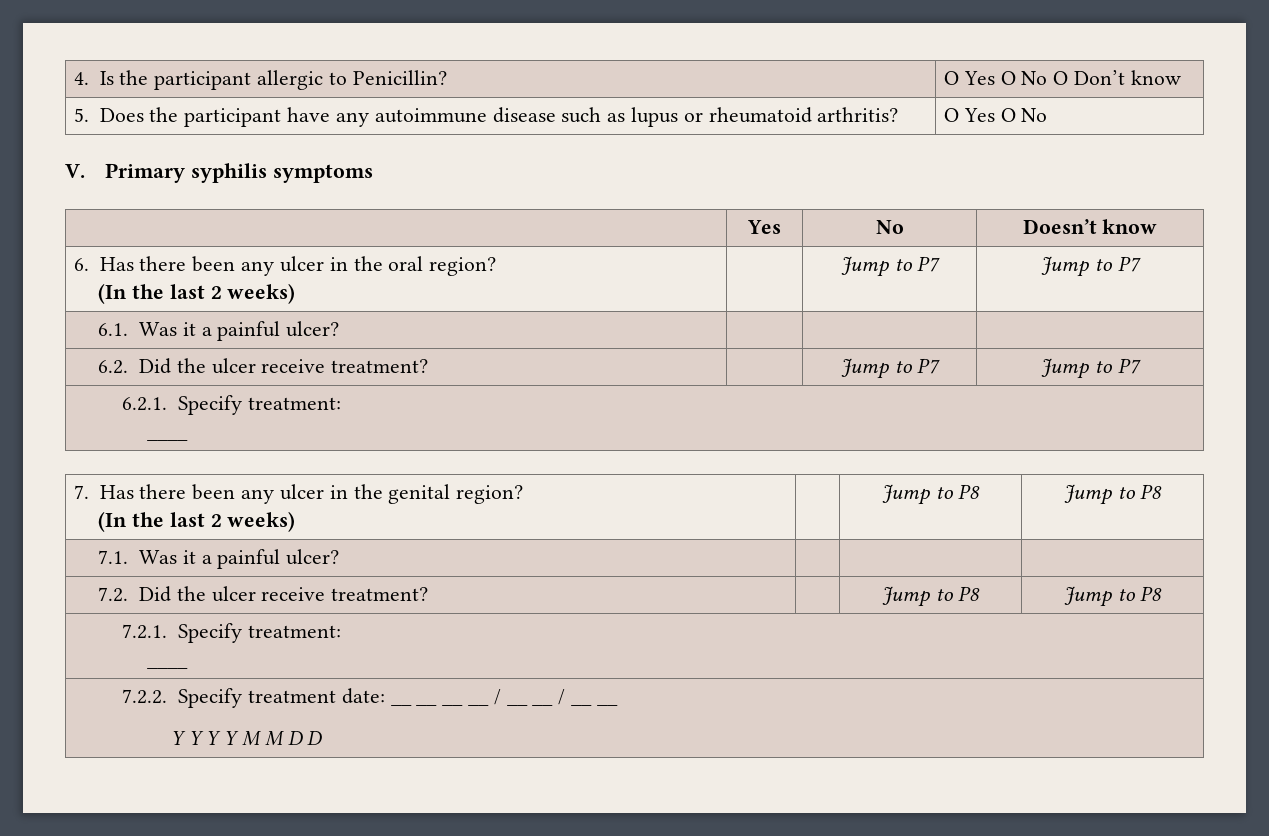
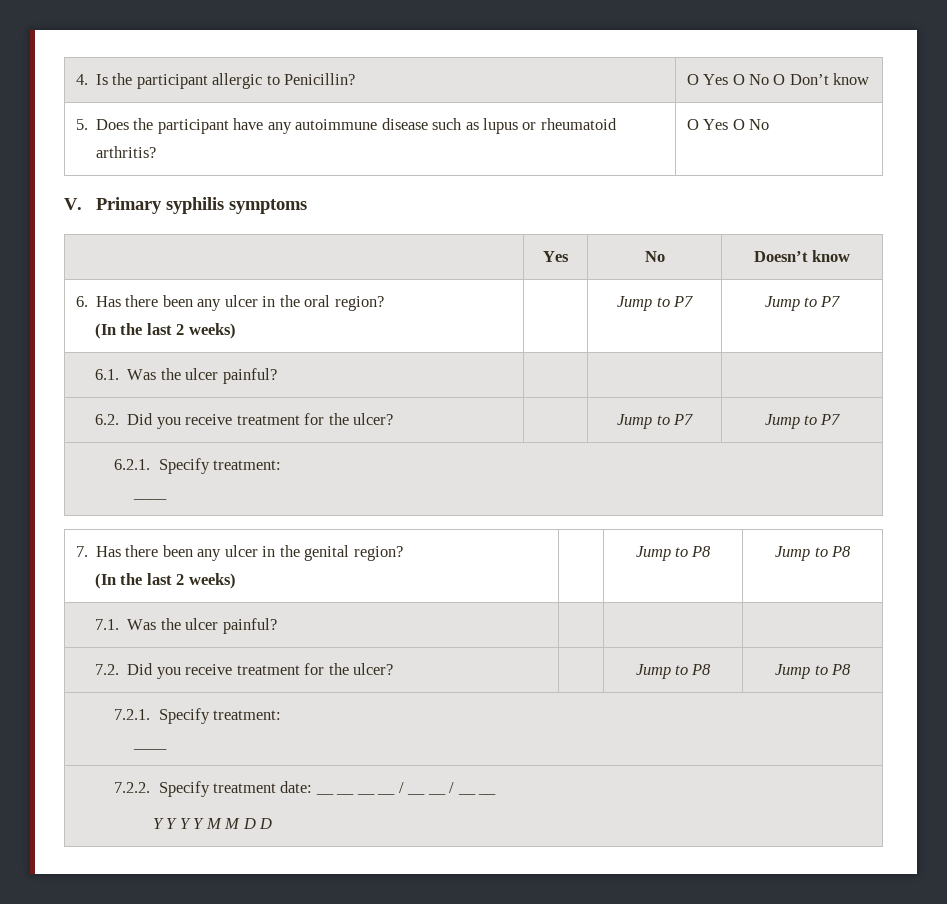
[182,321,340,341] [98,358,429,374] it a painful ulcer? | | | // 6.2. Did the ulcer receive treatment? -> [160,368,277,384] [94,413,393,429] the ulcer painful? | | | // 6.2. Did you receive treatment for the ulcer?
[182,549,340,569] [98,586,429,602] it a painful ulcer? | | | // 7.2. Did the ulcer receive treatment? -> [160,618,277,634] [94,663,393,679] the ulcer painful? | | | // 7.2. Did you receive treatment for the ulcer?

